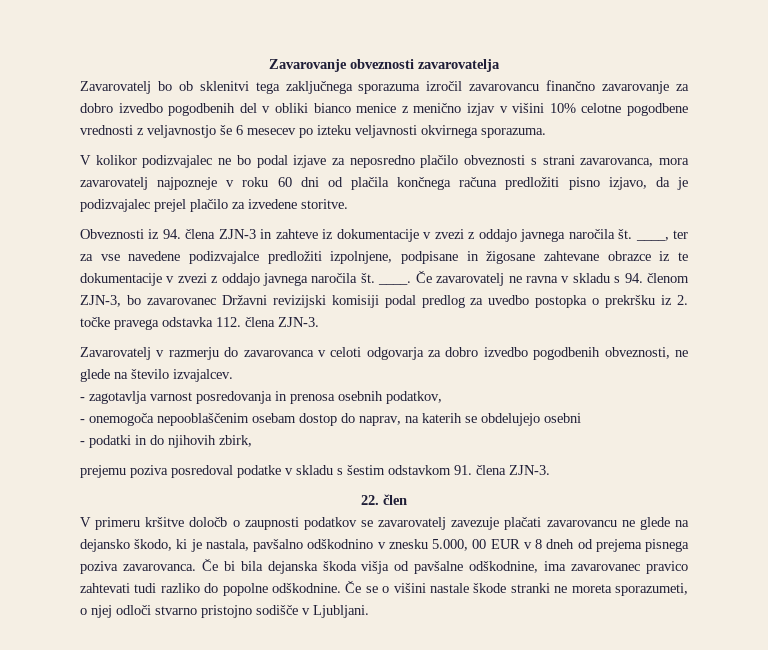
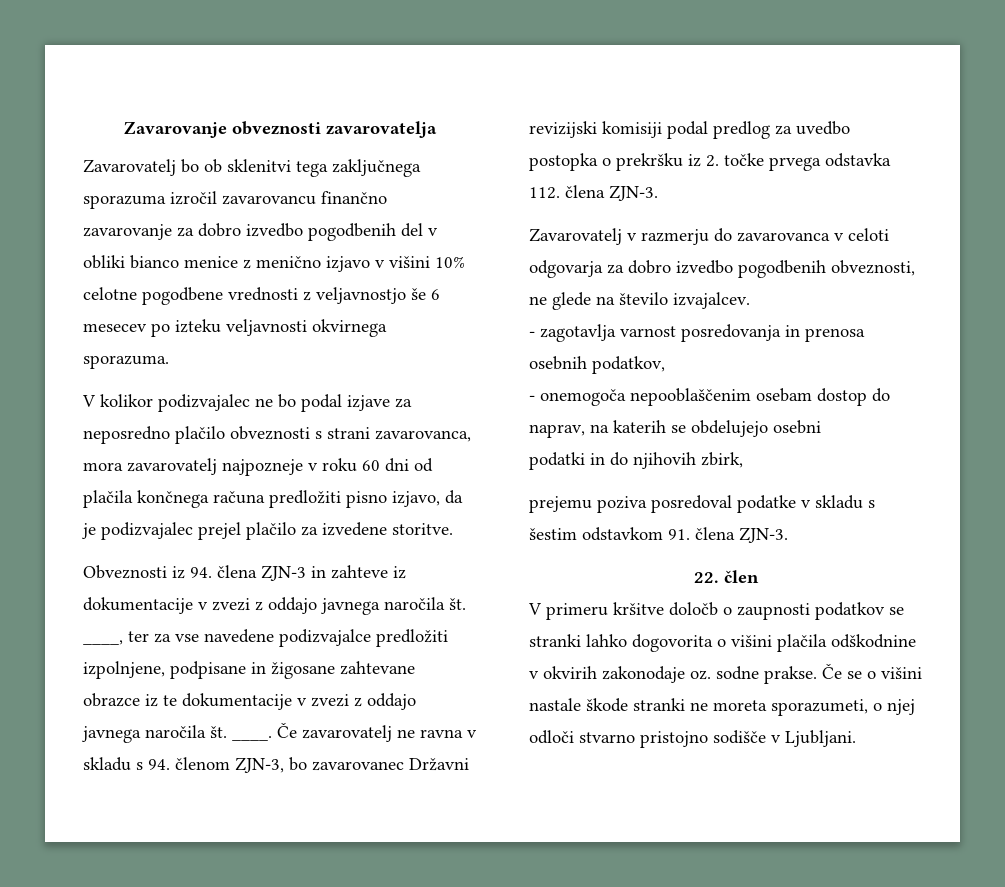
[467,103,496,116] izjav -> [326,256,370,272] izjavo
[114,319,159,330] pravega -> [769,157,821,171] prvega
[80,441,85,445] - -> (821, 427) none
[378,517,689,530] [80,539,690,552] [80,559,688,574] [80,583,341,596] zavarovatelj zavezuje plačati zavarovancu ne glede na dejansko škodo, ki je nastala, pavšalno odškodnino v znesku 5.000, 00 EUR v 8 dneh od prejema pisnega poziva zavarovanca. Če bi bila dejanska škoda višja od pavšalne odškodnine, ima zavarovanec pravico zahtevati tudi razliko do popolne odškodnine. -> [529,634,916,652] [529,666,817,684] stranki lahko dogovorita o višini plačila odškodnine v okvirih zakonodaje oz. sodne prakse.

